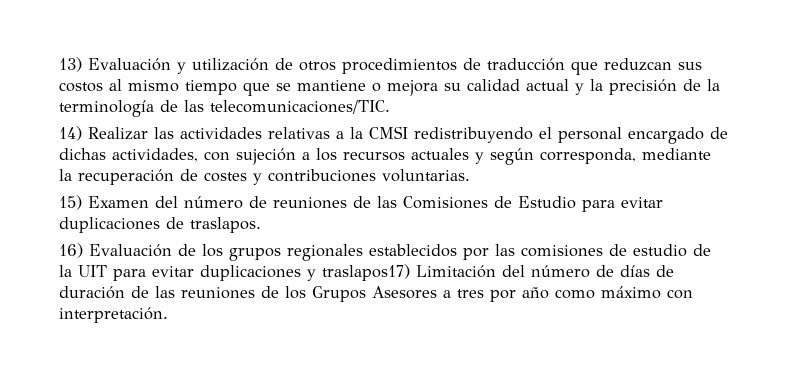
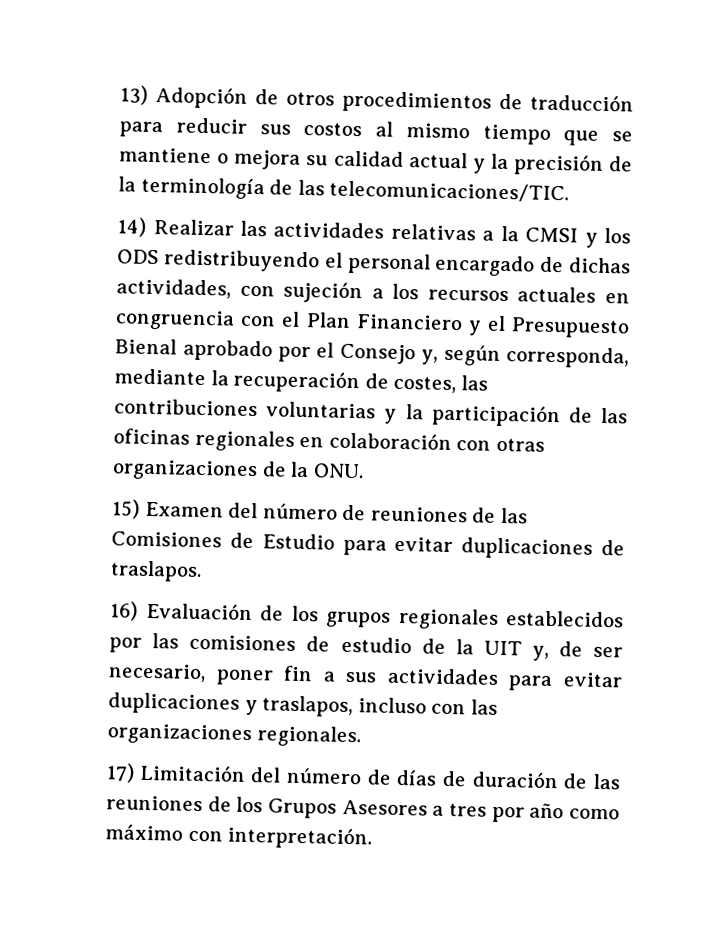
[87,58,269,74] Evaluación y utilización -> [155,86,249,109] Adopción
[570,58,672,75] que reduzcan -> [119,117,248,138] para reducir
(408, 132) none -> [584,227,631,248] [117,249,160,265] y los ODS
[474,152,484,164] y -> [605,293,630,304] [115,309,631,339] [115,338,439,365] en congruencia con el Plan Financiero y el Presupuesto Bienal aprobado por el Consejo y,
[203,169,470,185] costes y contribuciones voluntarias. -> [393,375,488,394] [114,398,628,428] [113,428,545,452] [112,459,364,482] costes, las contribuciones voluntarias y la participación de las oficinas regionales en colaboración con otras organizaciones de la ONU.
[112,264,410,281] para evitar duplicaciones y traslapos17) -> [531,641,623,661] [108,663,623,692] [108,692,498,718] [107,723,361,748] [106,763,136,783] y, de ser necesario, poner fin a sus actividades para evitar duplicaciones y traslapos, incluso con las organizaciones regionales. // 17)

